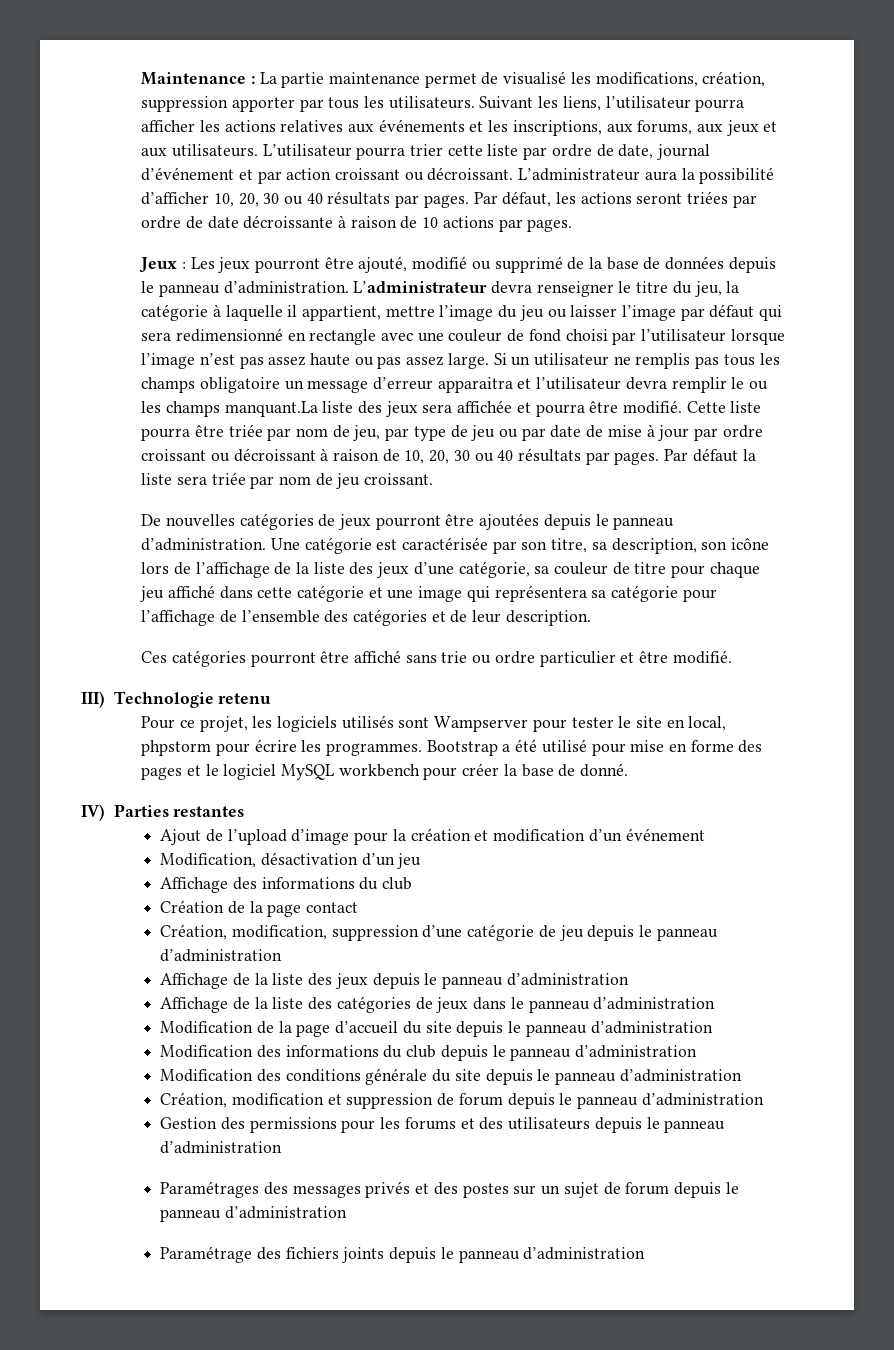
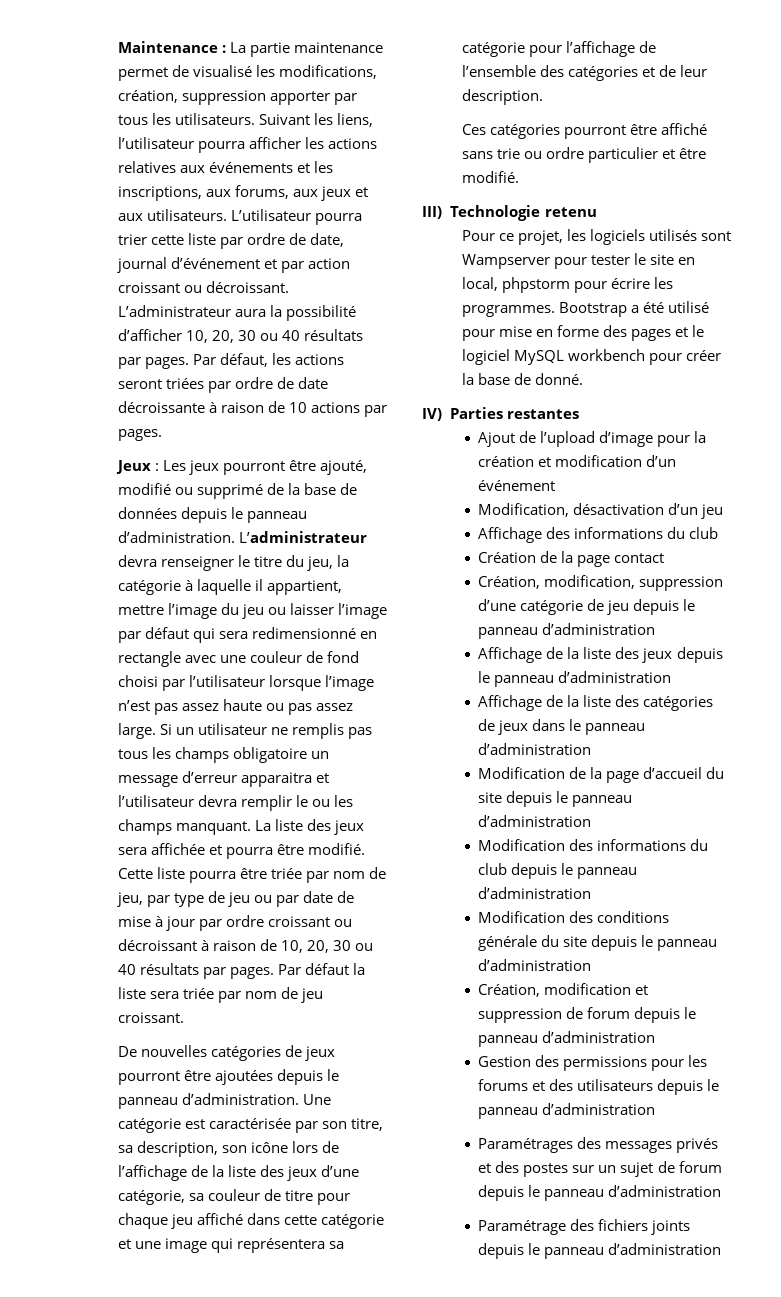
[224,401,318,417] manquant.La -> [175,820,271,835] manquant. La

